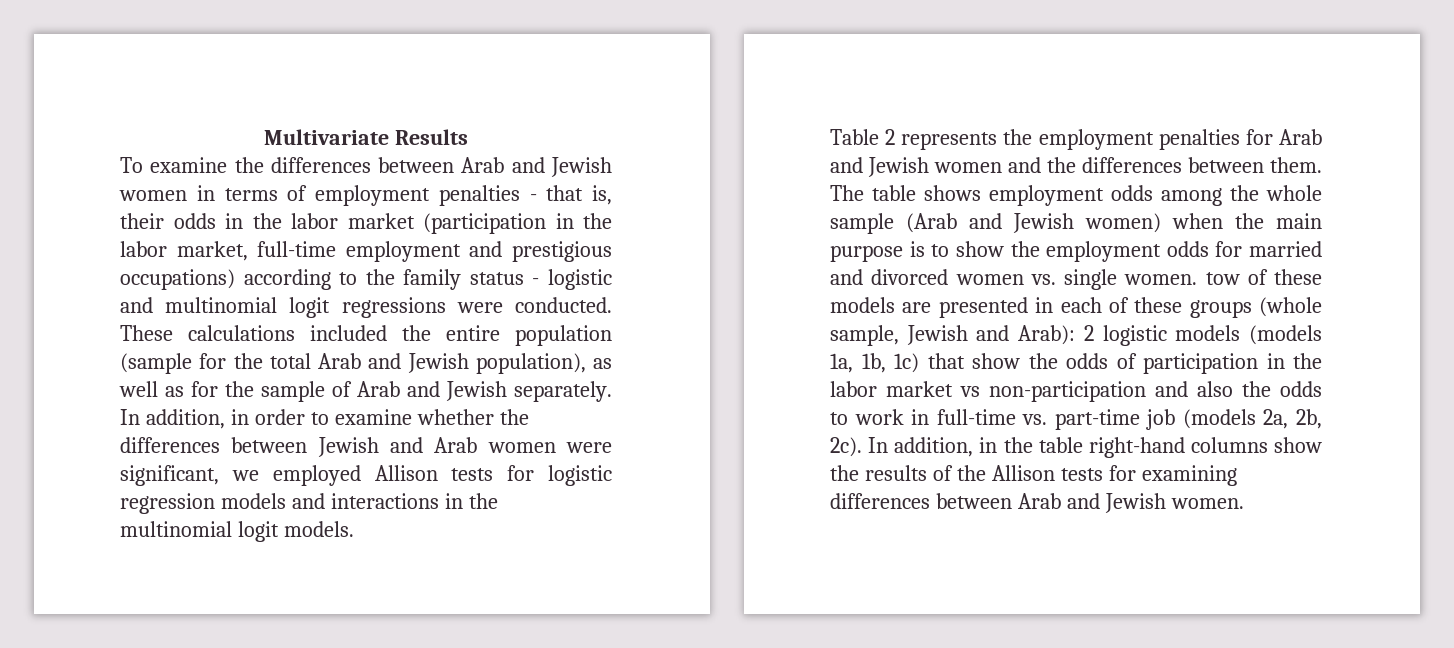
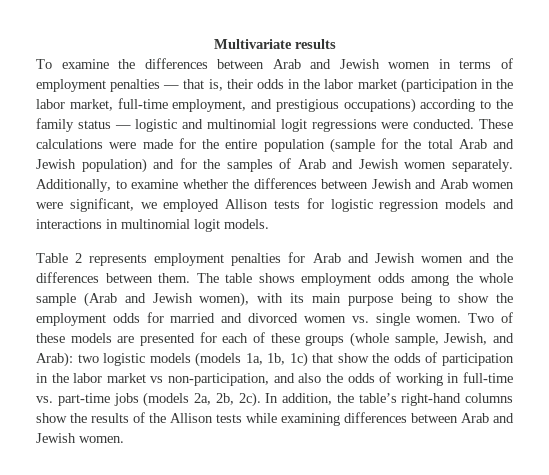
[394,129,468,145] Results -> [294,39,336,49] results
[529,194,537,201] - -> [163,85,180,89] —
[345,241,461,262] employment -> [172,99,247,112] employment,
[532,278,540,285] - -> [114,125,131,129] —
[310,325,387,341] included -> [109,138,196,149] were made for
[475,353,612,374] [119,381,325,402] population), as well as for the sample -> [81,158,273,173] population) and for the samples
[514,381,612,402] [120,409,305,429] separately. In addition, in order -> [404,159,513,172] [36,179,111,192] women separately. Additionally,
[468,493,498,509] the -> (118, 224) none
[1003,129,1033,145] the -> (148, 260) none
[1085,213,1264,233] women) when the -> [199,292,304,307] women), with its
[909,241,925,257] is -> [400,293,432,306] being
[1205,272,1240,285] tow -> [468,313,495,323] Two
[1035,297,1054,313] in -> [199,332,217,343] for
[906,325,968,345] Jewish -> [444,333,488,345] Jewish,
[1083,325,1094,341] 2 -> [77,354,99,363] two
[989,381,1146,402] non-participation -> [168,373,270,386] non-participation,
[830,409,904,425] to work -> [379,372,443,386] of working
[1146,409,1176,430] job -> [113,393,139,406] jobs
[979,437,1083,453] in the table -> [336,393,397,403] the table’s
[1108,465,1136,481] for -> [246,413,277,423] while

